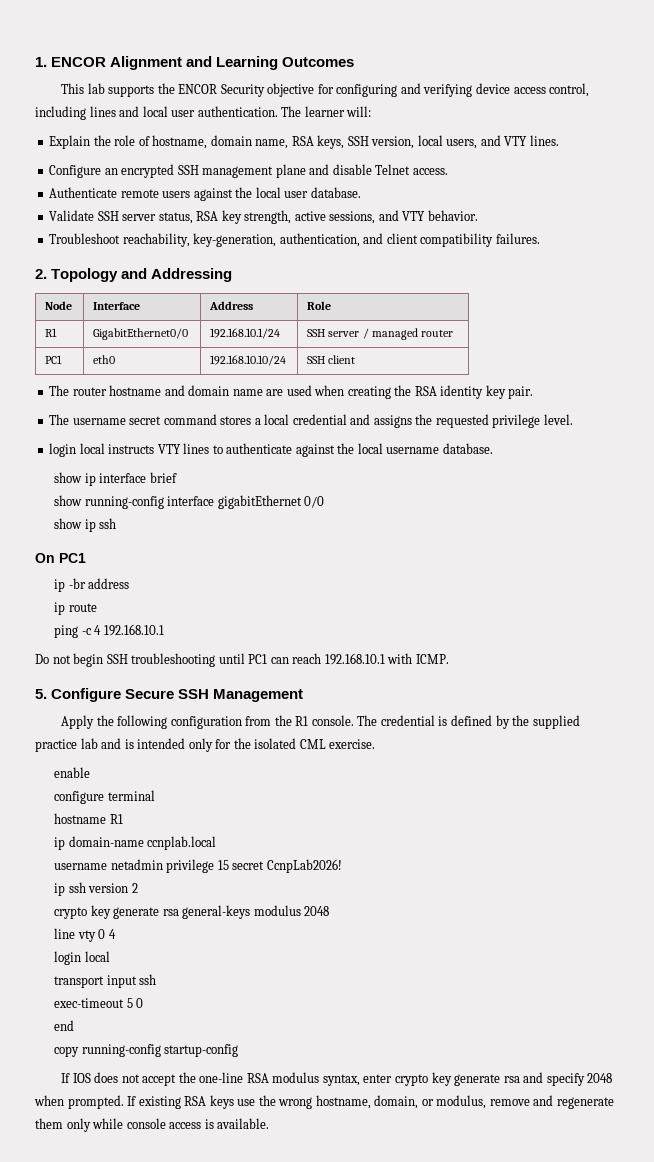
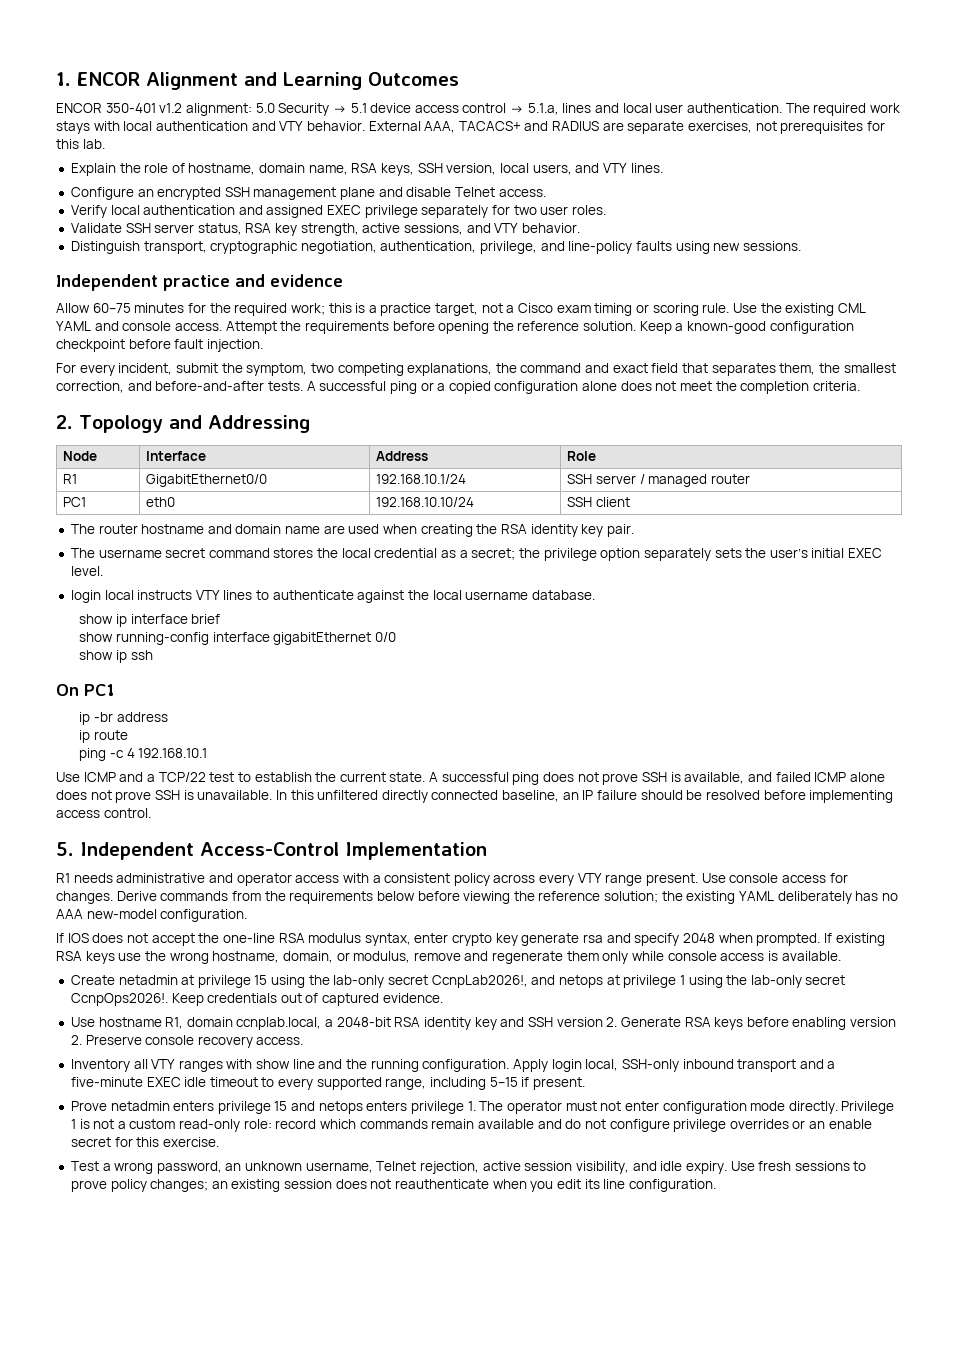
[61,83,590,97] [35,106,86,120] This lab supports the ENCOR Security objective for configuring and verifying device access control, including -> [56,103,559,116] ENCOR 350-401 v1.2 alignment: 5.0 Security → 5.1 device access control → 5.1.a,
[304,106,372,117] learner will: -> [813,103,900,116] [56,121,885,134] [56,139,105,149] required work stays with local authentication and VTY behavior. External AAA, TACACS+ and RADIUS are separate exercises, not prerequisites for this lab.
[49,187,361,201] Authenticate remote users against the local user database. -> [70,205,606,218] Verify local authentication and assigned EXEC privilege separately for two user roles.
[49,233,540,247] Troubleshoot reachability, key-generation, authentication, and client compatibility failures. -> [70,241,801,254] [56,274,343,291] [56,303,866,316] [56,321,854,334] [56,339,263,352] [56,363,896,376] [56,381,860,394] Distinguish transport, cryptographic negotiation, authentication, privilege, and line-policy faults using new sessions. // Independent practice and evidence // Allow 60–75 minutes for the required work; this is a practice target, not a Cisco exam timing or scoring rule. Use the existing CML YAML and console access. Attempt the requirements before opening the reference solution. Keep a known-good configuration checkpoint before fault injection. // For every incident, submit the symptom, two competing explanations, the command and exact field that separates them, the smallest correction, and before-and-after tests. A successful ping or a copied configuration alone does not meet the completion criteria.
[254,418,261,425] a -> [317,548,339,558] the
[350,414,541,428] and assigns the requested privilege -> [441,548,883,561] as a secret; the privilege option separately sets the user’s initial EXEC
[35,653,449,667] [35,688,304,702] [61,715,580,729] [35,738,376,752] [54,767,91,778] [54,790,155,804] [54,813,123,824] [54,836,217,850] [54,859,342,873] [54,882,138,896] [54,905,330,919] [54,928,116,942] [54,951,110,965] [54,974,157,988] [54,998,144,1008] [54,1020,75,1031] [54,1044,239,1057] Do not begin SSH troubleshooting until PC1 can reach 192.168.10.1 with ICMP. // 5. Configure Secure SSH Management // Apply the following configuration from the R1 console. The credential is defined by the supplied practice lab and is intended only for the isolated CML exercise. // enable // configure terminal // hostname R1 // ip domain-name ccnplab.local // username netadmin privilege 15 secret CcnpLab2026! // ip ssh version 2 // crypto key generate rsa general-keys modulus 2048 // line vty 0 4 // login local // transport input ssh // exec-timeout 5 0 // end // copy running-config startup-config -> [56,772,885,785] [56,790,894,803] [56,808,151,818] [56,842,487,860] [56,873,848,886] [56,891,898,904] [56,909,248,922] Use ICMP and a TCP/22 test to establish the current state. A successful ping does not prove SSH is available, and failed ICMP alone does not prove SSH is unavailable. In this unfiltered directly connected baseline, an IP failure should be resolved before implementing access control. // 5. Independent Access-Control Implementation // R1 needs administrative and operator access with a consistent policy across every VTY range present. Use console access for changes. Derive commands from the requirements below before viewing the reference solution; the existing YAML deliberately has no AAA new-model configuration.
(270, 1123) none -> [70,975,846,988] [70,993,443,1006] [70,1017,897,1030] [70,1035,304,1048] [70,1059,836,1072] [70,1077,585,1090] [70,1101,895,1114] [70,1119,872,1132] [70,1137,219,1147] [70,1161,867,1174] [70,1179,716,1192] // Create netadmin at privilege 15 using the lab-only secret CcnpLab2026!, and netops at privilege 1 using the lab-only secret CcnpOps2026!. Keep credentials out of captured evidence. // Use hostname R1, domain ccnplab.local, a 2048-bit RSA identity key and SSH version 2. Generate RSA keys before enabling version 2. Preserve console recovery access. // Inventory all VTY ranges with show line and the running configuration. Apply login local, SSH-only inbound transport and a five-minute EXEC idle timeout to every supported range, including 5–15 if present. // Prove netadmin enters privilege 15 and netops enters privilege 1. The operator must not enter configuration mode directly. Privilege 1 is not a custom read-only role: record which commands remain available and do not configure privilege overrides or an enable secret for this exercise. // Test a wrong password, an unknown username, Telnet rejection, active session visibility, and idle expiry. Use fresh sessions to prove policy changes; an existing session does not reauthenticate when you edit its line configuration.

